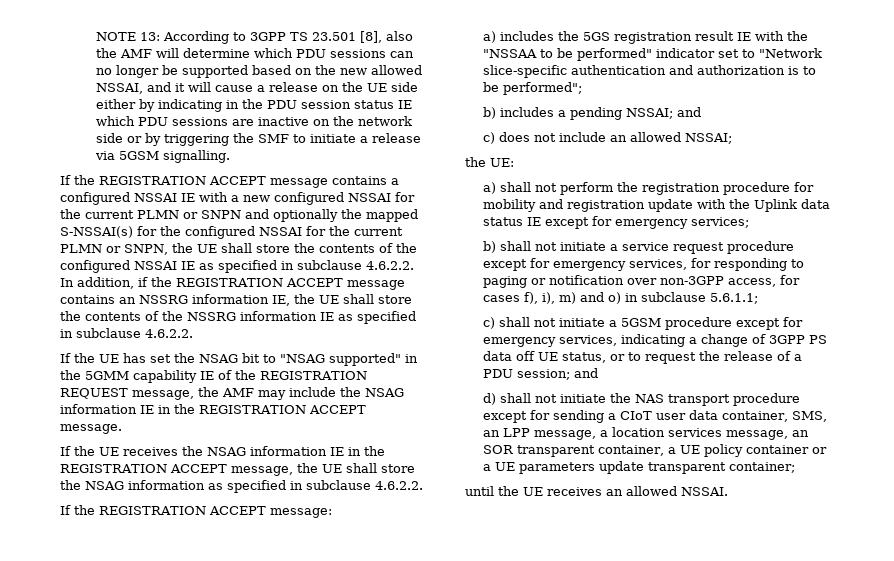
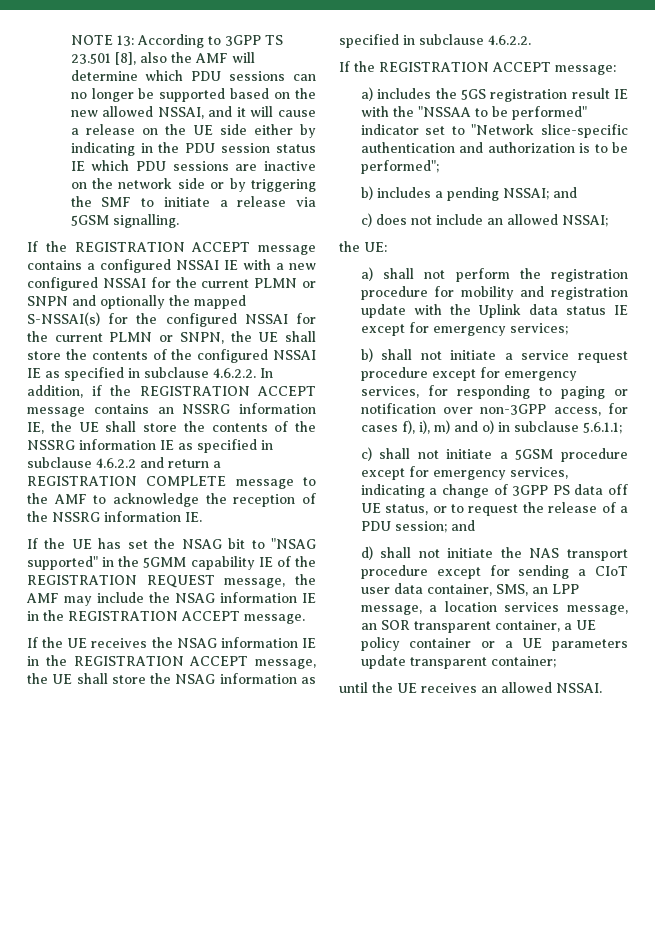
[145,329,193,338] 4.6.2.2. -> [96,457,221,468] [27,476,316,489] [27,493,316,507] [27,511,202,522] 4.6.2.2 and return a REGISTRATION COMPLETE message to the AMF to acknowledge the reception of the NSSRG information IE.

